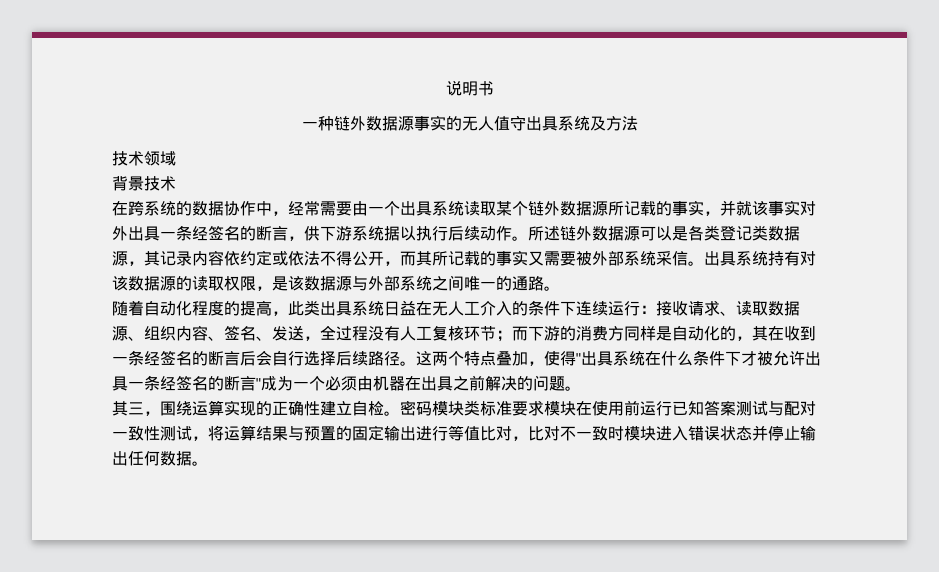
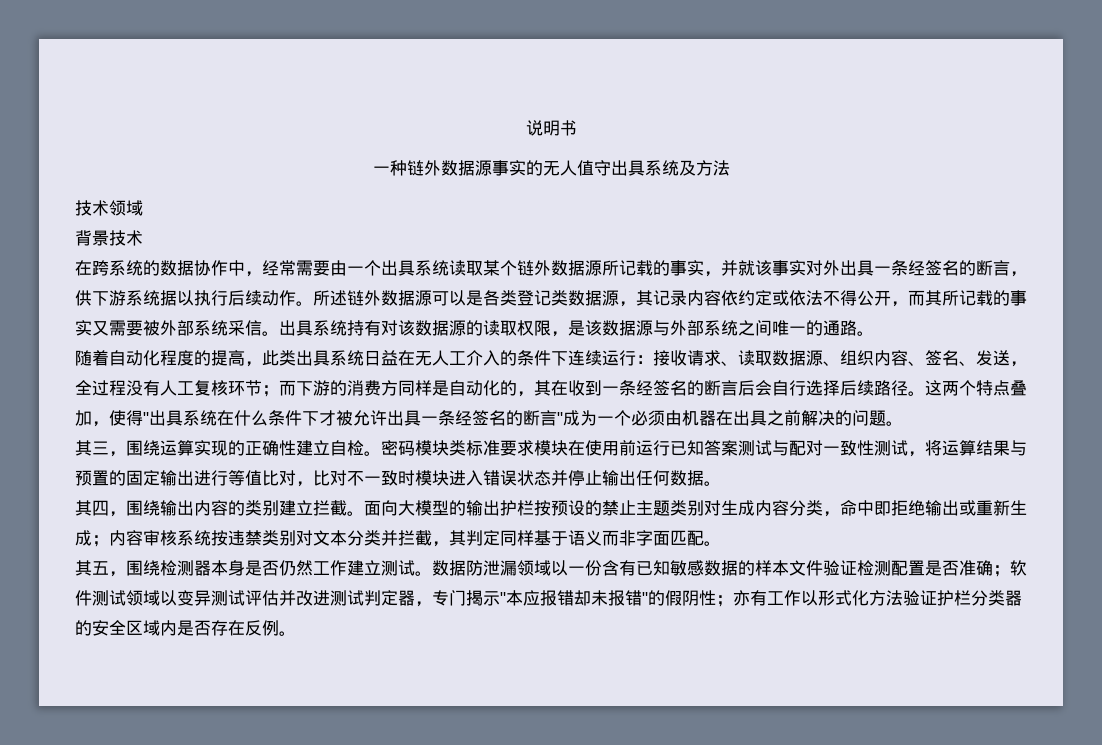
(208, 463) none -> [75,500,1027,517] [75,530,721,547] [75,560,1027,577] [75,590,1022,607] [75,620,296,636] // 其四，围绕输出内容的类别建立拦截。面向大模型的输出护栏按预设的禁止主题类别对生成内容分类，命中即拒绝输出或重新生成；内容审核系统按违禁类别对文本分类并拦截，其判定同样基于语义而非字面匹配。 // 其五，围绕检测器本身是否仍然工作建立测试。数据防泄漏领域以一份含有已知敏感数据的样本文件验证检测配置是否准确；软件测试领域以变异测试评估并改进测试判定器，专门揭示"本应报错却未报错"的假阴性；亦有工作以形式化方法验证护栏分类器的安全区域内是否存在反例。

